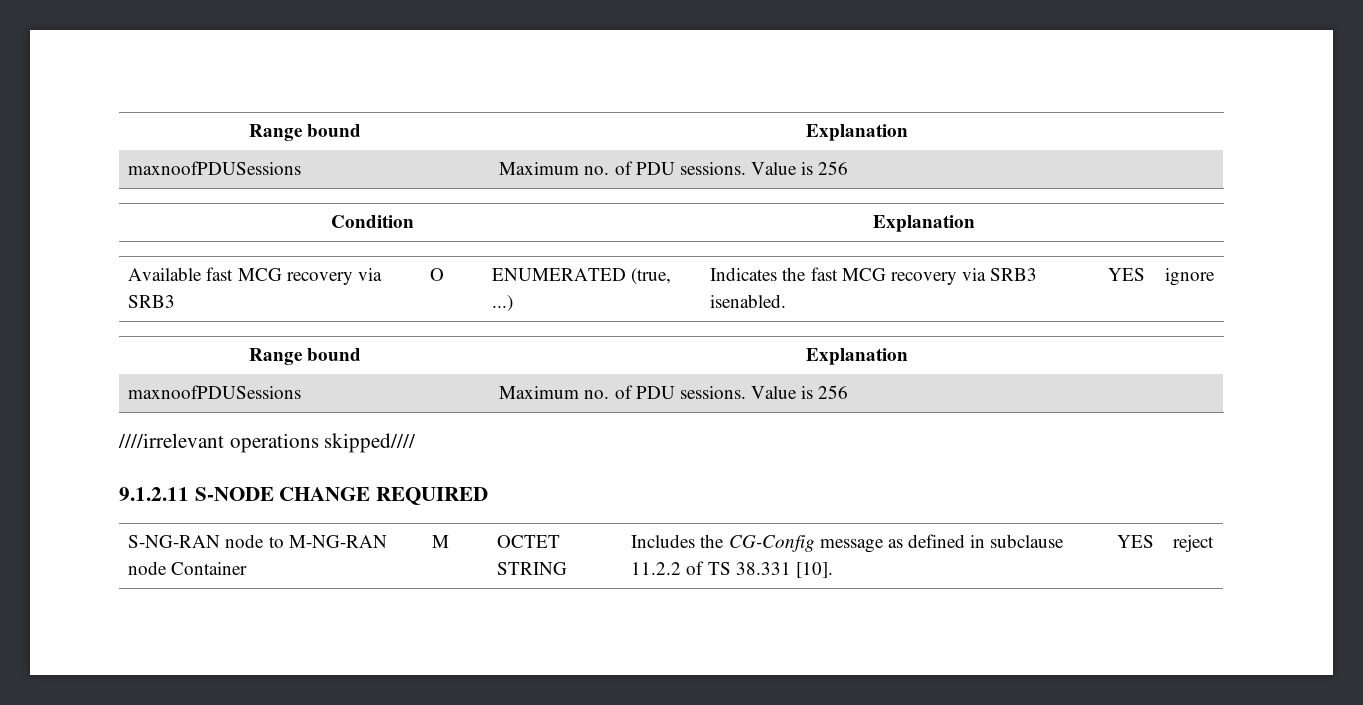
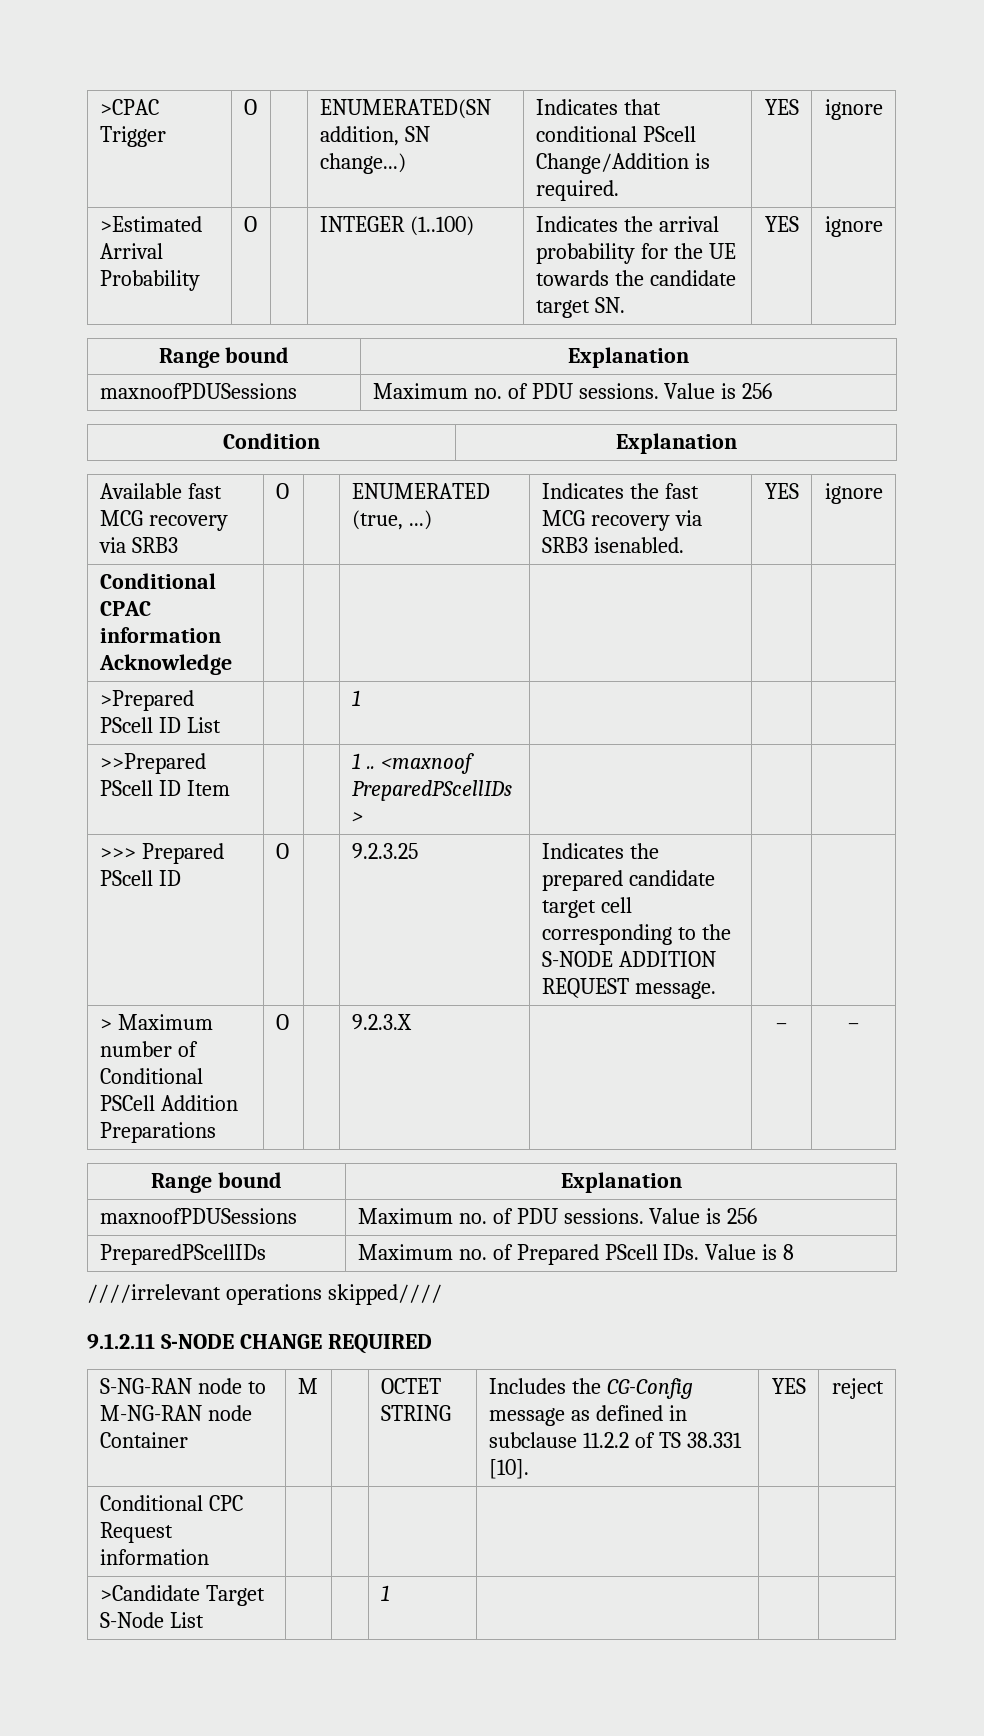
(248, 132) none -> [99,99,159,115] [99,126,166,147] [243,99,257,115] [319,99,491,119] [319,126,430,146] [319,153,406,174] [535,99,661,115] [535,126,696,142] [535,153,710,174] [535,180,619,201] [764,99,799,115] [824,99,883,120] [99,216,202,232] [99,243,163,259] [99,270,200,291] [243,216,257,232] [319,216,474,236] [535,216,719,232] [535,243,736,264] [535,270,736,286] [535,297,625,318] [764,216,799,232] [824,216,883,237] >CPAC Trigger | O | | ENUMERATED(SN addition, SN change...) | Indicates that conditional PScell Change/Addition is required. | YES | ignore // >Estimated Arrival Probability | O | | INTEGER (1..100) | Indicates the arrival probability for the UE towards the candidate target SN. | YES | ignore //
(1215, 277) none -> [99,573,216,589] [99,601,151,616] [99,627,221,643] [98,654,232,675] [99,690,194,711] [99,717,221,733] [351,690,361,706] [99,753,206,774] [99,780,230,796] [351,753,474,774] [351,780,512,801] [351,812,363,823] [99,843,224,864] [99,870,181,886] [275,843,289,859] [351,843,418,859] [541,843,659,859] [541,870,715,891] [541,897,632,918] [541,924,731,945] [541,951,716,967] [541,978,716,999] [99,1014,213,1030] [99,1041,198,1057] [99,1068,203,1084] [99,1095,238,1111] [99,1122,216,1143] [275,1014,289,1030] [351,1014,412,1030] [776,1023,787,1030] [848,1023,859,1030] // Conditional CPAC information Acknowledge | | | | | | // >Prepared PScell ID List | | | 1 | | | // >>Prepared PScell ID Item | | | 1 .. <maxnoof PreparedPScellIDs > | | | // >>> Prepared PScell ID | O | | 9.2.3.25 | Indicates the prepared candidate target cell corresponding to the S-NODE ADDITION REQUEST message. | | // > Maximum number of Conditional PSCell Addition Preparations | O | | 9.2.3.X | | – | –
(849, 392) none -> [99,1244,266,1265] [357,1244,795,1265] // PreparedPScellIDs | Maximum no. of Prepared PScell IDs. Value is 8
(1214, 543) none -> [99,1495,243,1511] [99,1522,173,1543] [99,1549,209,1565] [99,1585,265,1606] [99,1612,204,1628] [380,1585,390,1601] // Conditional CPC Request information | | | | | | // >Candidate Target S-Node List | | | 1 | | |

